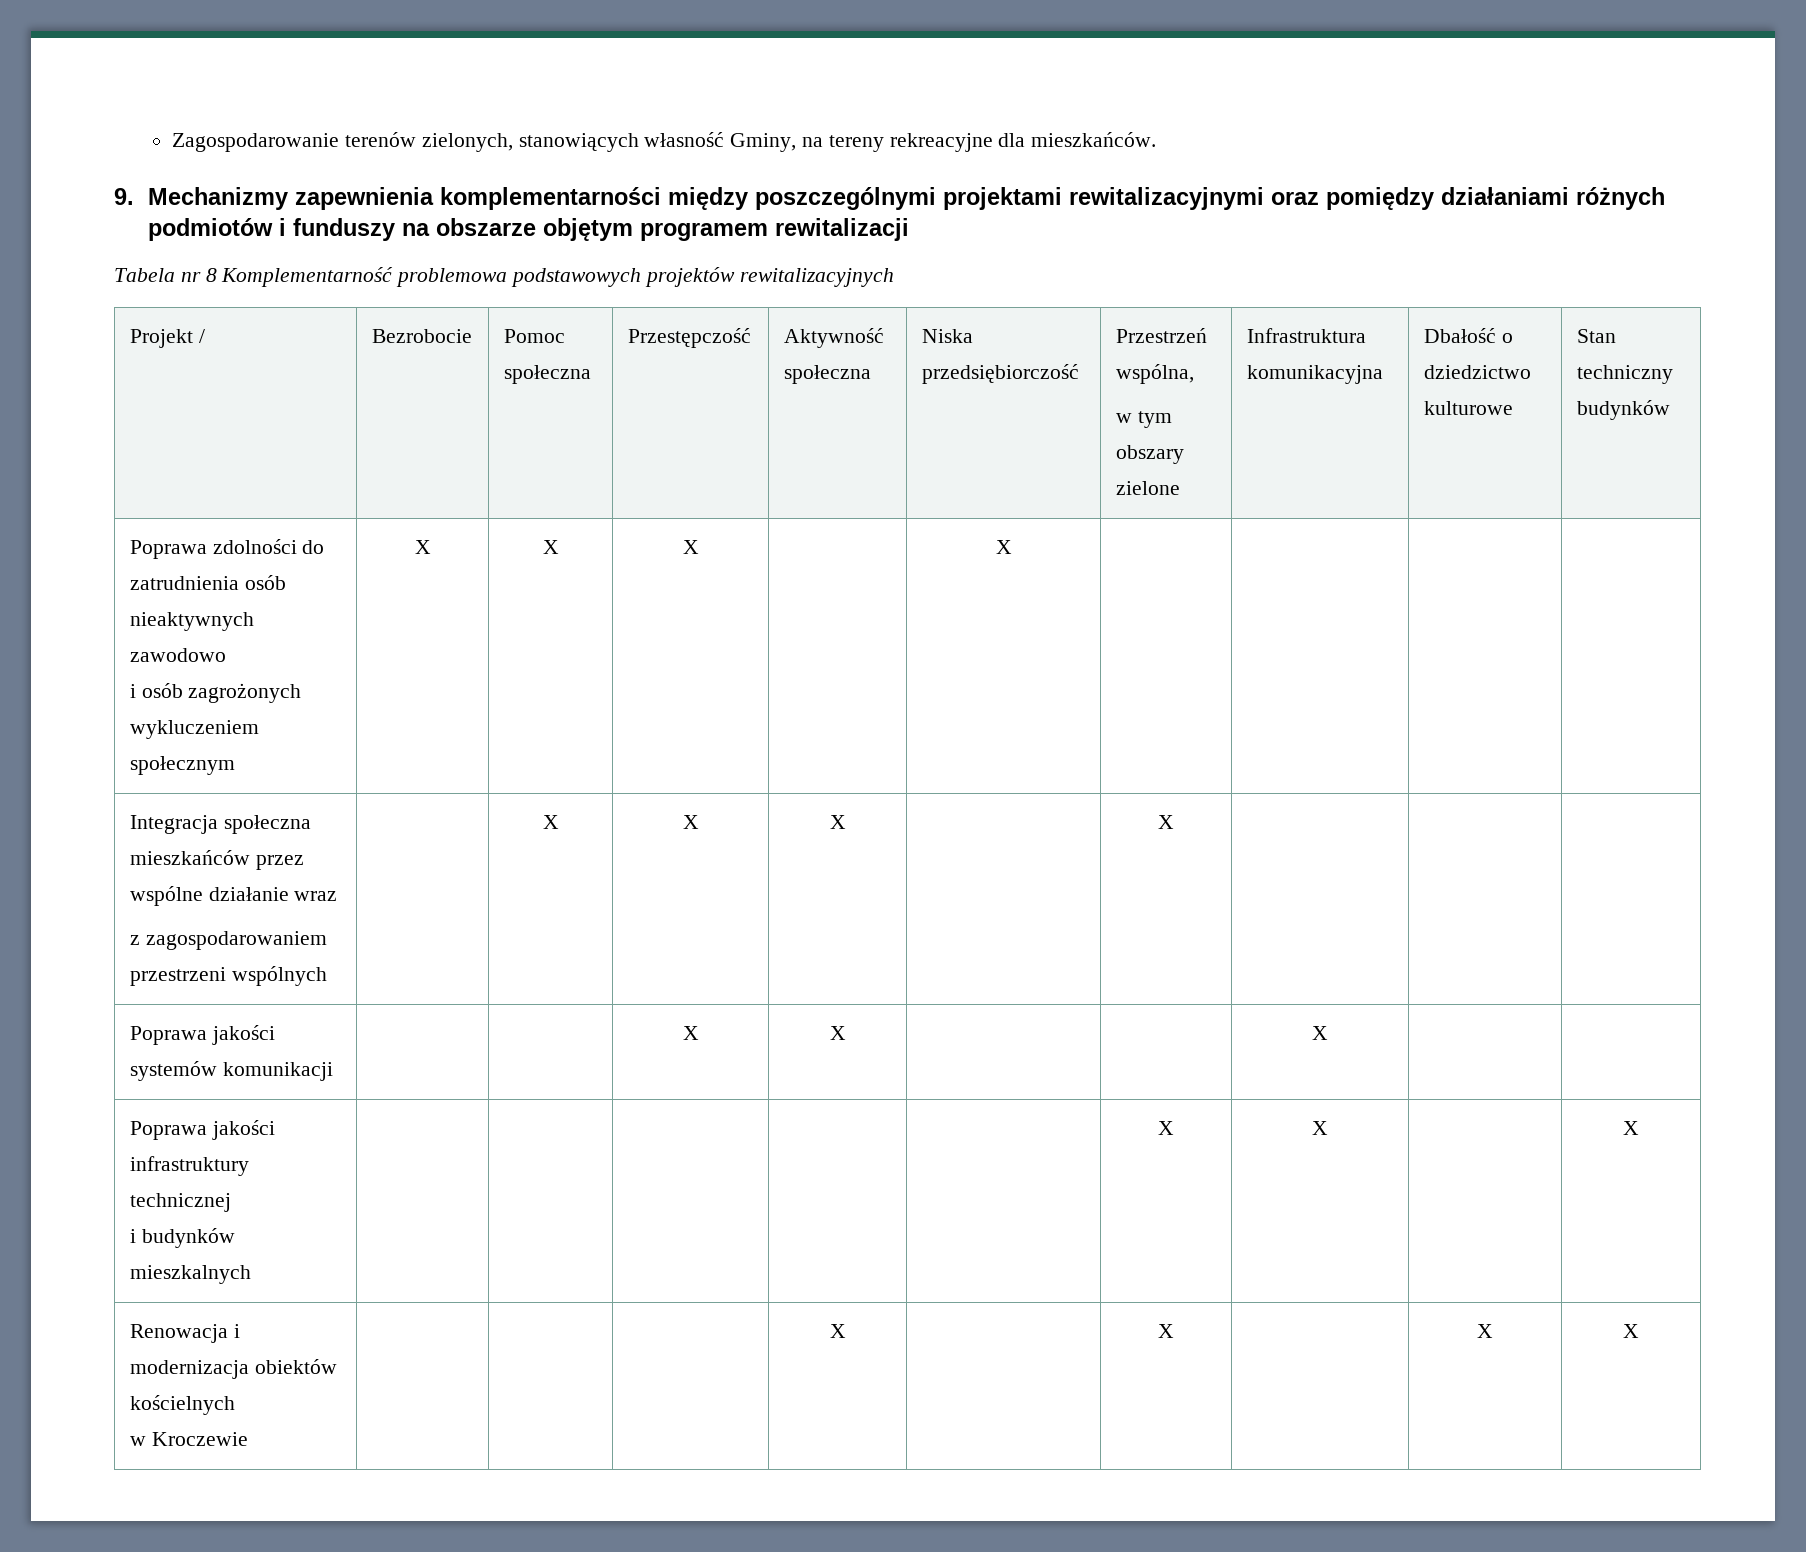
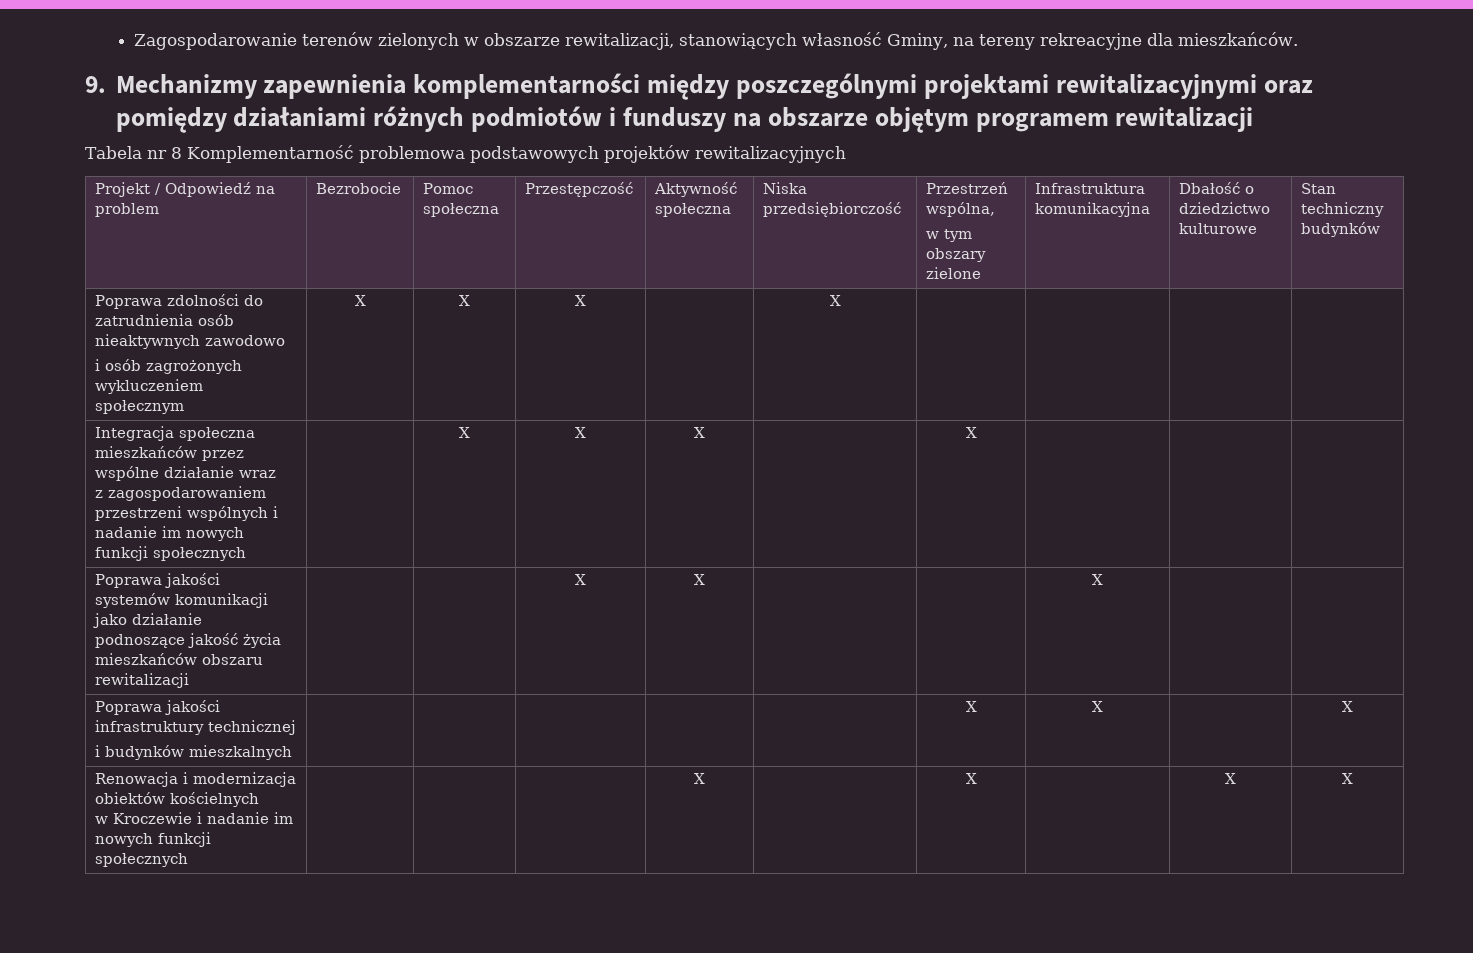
[421,133,513,152] zielonych, -> [377,33,674,50] zielonych w obszarze rewitalizacji,
(205, 336) none -> [165,182,276,197] [95,203,160,217] Odpowiedź na problem
(327, 976) none -> [273,506,279,518] [95,526,245,541] [95,546,247,561] i nadanie im nowych funkcji społecznych
(333, 1071) none -> [93,613,203,628] [95,633,282,648] [95,653,264,665] [95,673,190,688] jako działanie podnoszące jakość życia mieszkańców obszaru rewitalizacji
(248, 1439) none -> [197,812,294,824] [95,832,212,847] [95,853,189,867] i nadanie im nowych funkcji społecznych

